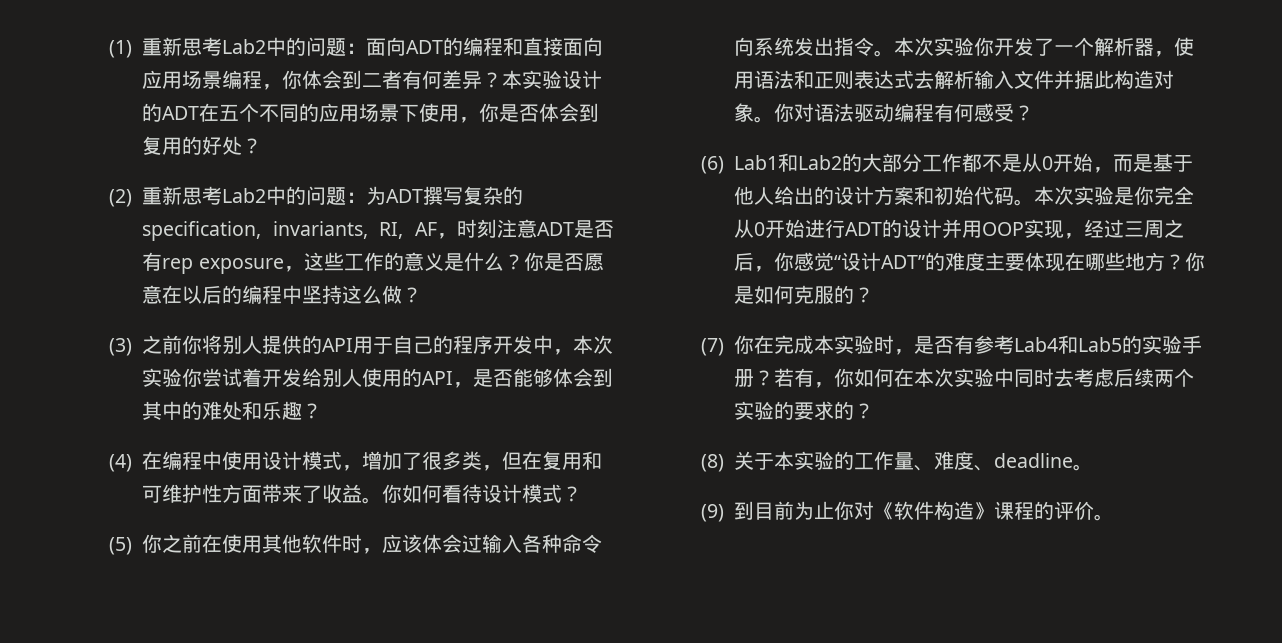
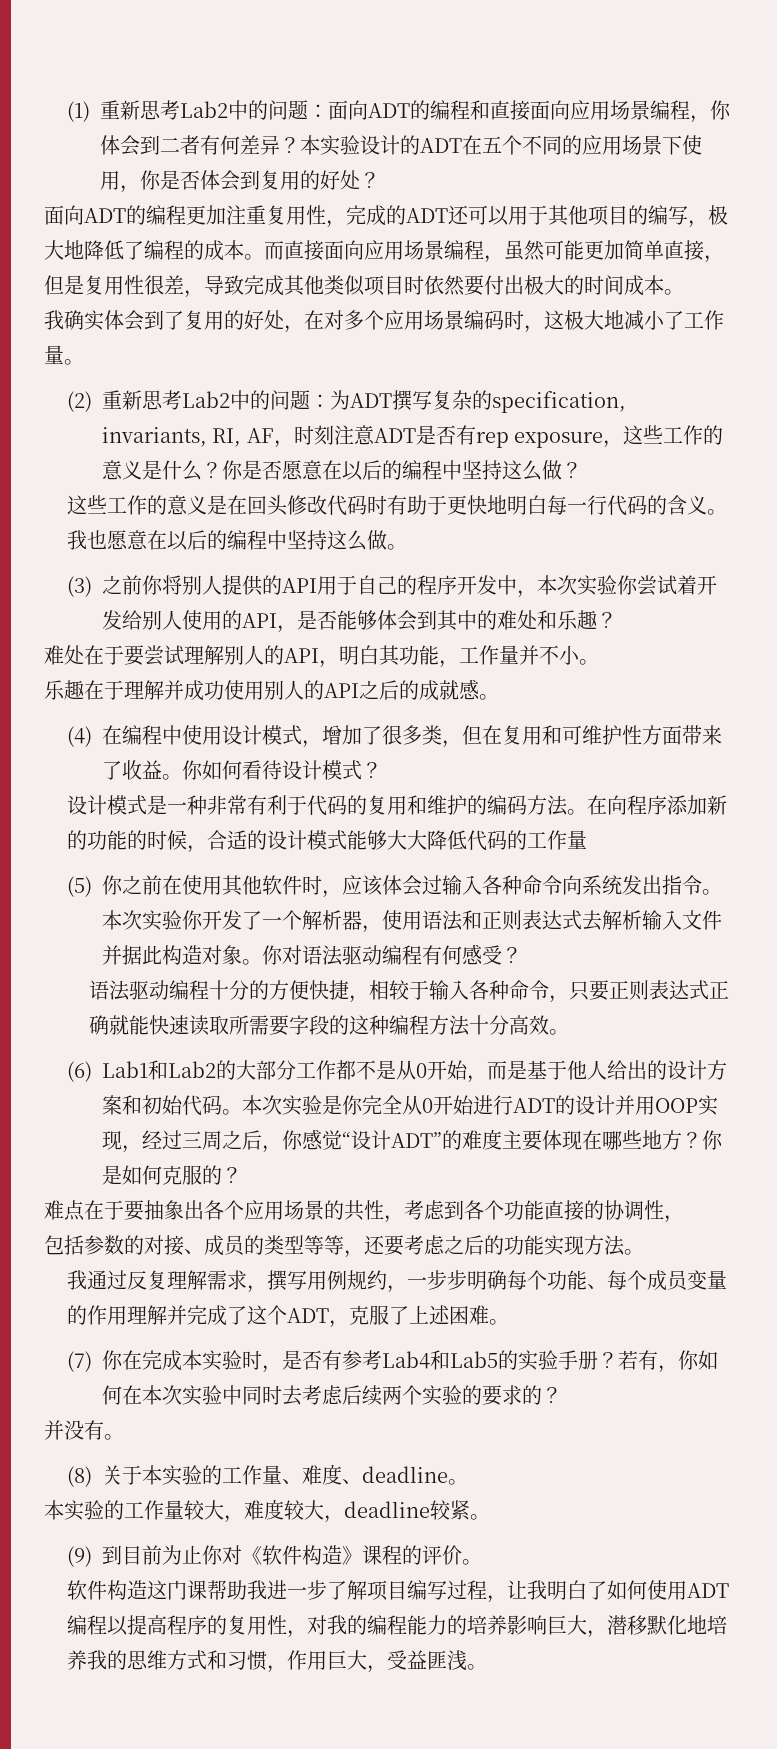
(263, 146) none -> [44,205,728,228] [44,240,724,263] [44,275,684,298] [44,310,724,333] [44,345,84,365] // 面向ADT的编程更加注重复用性，完成的ADT还可以用于其他项目的编写，极大地降低了编程的成本。而直接面向应用场景编程，虽然可能更加简单直接，但是复用性很差，导致完成其他类似项目时依然要付出极大的时间成本。 // 我确实体会到了复用的好处，在对多个应用场景编码时，这极大地减小了工作量。
(423, 295) none -> [66,495,727,516] [66,530,407,551] // 这些工作的意义是在回头修改代码时有助于更快地明白每一行代码的含义。我也愿意在以后的编程中坚持这么做。
(323, 411) none -> [44,645,599,668] [44,679,499,701] // 难处在于要尝试理解别人的API，明白其功能，工作量并不小。 // 乐趣在于理解并成功使用别人的API之后的成就感。
(583, 494) none -> [66,795,727,816] [66,830,587,853] // 设计模式是一种非常有利于代码的复用和维护的编码方法。在向程序添加新的功能的时候，合适的设计模式能够大大降低代码的工作量
(1035, 113) none -> [89,980,730,1003] [89,1015,570,1036] // 语法驱动编程十分的方便快捷，相较于输入各种命令，只要正则表达式正确就能快速读取所需要字段的这种编程方法十分高效。
(875, 295) none -> [44,1200,684,1223] [44,1235,644,1258] [66,1270,727,1293] [66,1305,509,1328] // 难点在于要抽象出各个应用场景的共性，考虑到各个功能直接的协调性， // 包括参数的对接、成员的类型等等，还要考虑之后的功能实现方法。 // 我通过反复理解需求，撰写用例规约，一步步明确每个功能、每个成员变量的作用理解并完成了这个ADT，克服了上述困难。
(875, 411) none -> [44,1420,124,1440] // 并没有。
(1094, 467) none -> [44,1499,490,1523] // 本实验的工作量较大，难度较大，deadline较紧。
(1115, 517) none -> [66,1580,729,1603] [66,1615,727,1638] [66,1650,487,1673] // 软件构造这门课帮助我进一步了解项目编写过程，让我明白了如何使用ADT编程以提高程序的复用性，对我的编程能力的培养影响巨大，潜移默化地培养我的思维方式和习惯，作用巨大，受益匪浅。

